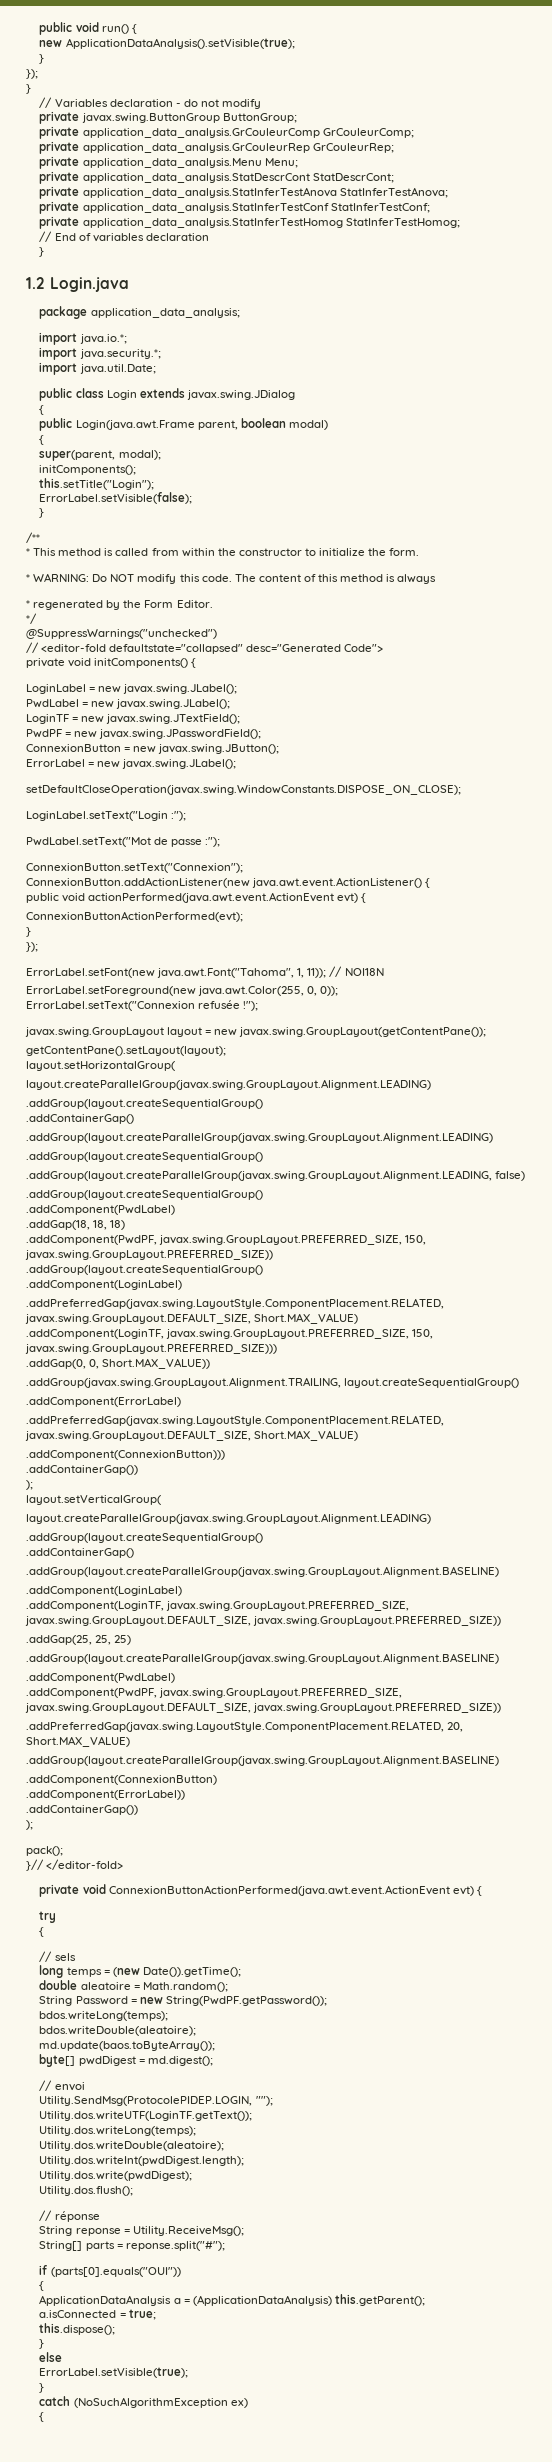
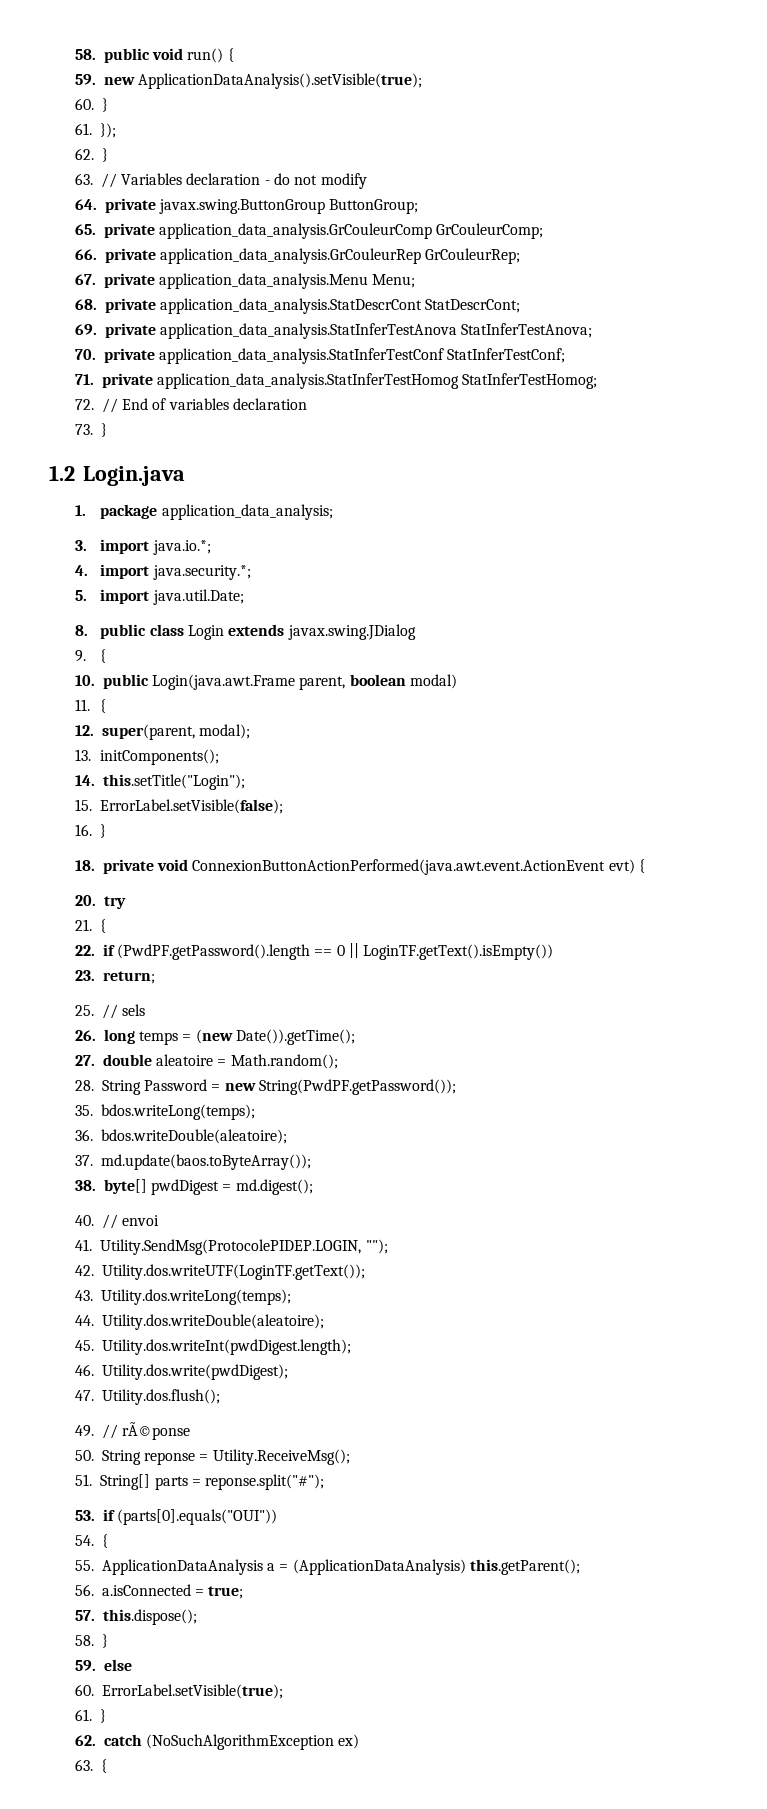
(39, 28) none -> [74,49,96,60] 58.
(137, 29) none -> [74,74,96,85] 59.
[39,54,45,64] [26,69,38,79] [26,84,31,94] } // }); // } // -> [74,98,108,112] [74,123,117,138] [74,148,108,162] [74,173,93,185] 60. } // 61. }); // 62. } // 63.
(262, 104) none -> [74,199,97,210] 64.
(297, 118) none -> [74,224,96,235] 65.
(414, 133) none -> [74,249,97,260] 66.
(394, 148) none -> [74,274,96,285] 67.
(298, 163) none -> [74,299,97,310] 68.
(394, 178) none -> [74,324,97,335] 69.
(448, 192) none -> [74,349,96,360] 70.
(430, 208) none -> [74,374,94,385] 71.
(460, 223) none -> [74,399,94,410] 72.
(209, 237) none -> [74,424,93,435] 73.
(129, 284) none -> [74,505,86,516] 1.
(240, 313) none -> [74,540,87,551] 3.
(127, 339) none -> [74,565,88,576] 4.
(161, 354) none -> [74,590,87,601] 5.
(156, 369) none -> [74,625,88,636] 8.
[39,405,45,415] { // -> [74,649,107,663] [74,675,95,686] 9. { // 10.
[39,435,45,445] { // -> [74,699,107,713] [74,725,94,736] 11. { // 12.
(161, 455) none -> [74,749,91,761] 13.
(137, 470) none -> [74,775,95,786] 14.
(155, 484) none -> [74,799,92,811] 15.
[39,508,45,518] [26,532,40,543] [26,548,420,557] [26,573,437,584] [26,600,213,610] [26,613,37,624] [26,629,217,639] [26,642,384,654] [26,658,197,668] [26,684,238,694] [26,699,231,709] [26,714,241,724] [26,729,262,739] [26,744,280,754] [26,759,237,769] [26,785,461,795] [26,811,187,821] [26,837,221,847] [26,863,243,873] [26,877,431,888] [26,892,367,903] [26,911,243,922] [26,927,31,937] [26,942,38,952] [26,966,384,978] [26,986,339,996] [26,1000,259,1011] [25,1027,487,1037] [26,1046,226,1056] [26,1061,175,1071] [26,1079,431,1090] [26,1099,263,1109] [26,1114,134,1124] [26,1132,493,1143] [26,1152,263,1162] [26,1170,526,1181] [26,1190,263,1200] [26,1205,175,1215] [26,1220,126,1230] [26,1235,427,1245] [25,1250,273,1260] [26,1265,263,1275] [26,1280,182,1290] [26,1298,444,1309] [25,1313,359,1324] [26,1329,434,1339] [25,1344,277,1354] [26,1358,211,1369] [26,1377,520,1388] [26,1397,181,1407] [26,1415,444,1426] [25,1430,359,1441] [26,1450,225,1460] [26,1465,138,1475] [26,1480,33,1490] [26,1495,161,1505] [26,1513,431,1524] [26,1533,263,1543] [26,1548,134,1558] [26,1566,499,1577] [26,1586,182,1596] [26,1601,410,1611] [25,1615,502,1626] [26,1635,132,1645] [26,1653,499,1664] [26,1673,175,1683] [26,1688,403,1698] [25,1702,502,1713] [26,1721,464,1732] [26,1736,130,1747] [26,1755,499,1766] [26,1775,217,1785] [26,1790,185,1800] [26,1805,138,1815] [26,1820,33,1830] [26,1846,63,1856] [26,1859,124,1871] } // /** // * This method is called from within the constructor to initialize the form. // * WARNING: Do NOT modify this code. The content of this method is always // * regenerated by the Form Editor. // */ // @SuppressWarnings("unchecked") // // <editor-fold defaultstate="collapsed" desc="Generated Code"> // private void initComponents() { // LoginLabel = new javax.swing.JLabel(); // PwdLabel = new javax.swing.JLabel(); // LoginTF = new javax.swing.JTextField(); // PwdPF = new javax.swing.JPasswordField(); // ConnexionButton = new javax.swing.JButton(); // ErrorLabel = new javax.swing.JLabel(); // setDefaultCloseOperation(javax.swing.WindowConstants.DISPOSE_ON_CLOSE); // LoginLabel.setText("Login :"); // PwdLabel.setText("Mot de passe :"); // ConnexionButton.setText("Connexion"); // ConnexionButton.addActionListener(new java.awt.event.ActionListener() { // public void actionPerformed(java.awt.event.ActionEvent evt) { // ConnexionButtonActionPerformed(evt); // } // }); // ErrorLabel.setFont(new java.awt.Font("Tahoma", 1, 11)); // NOI18N // ErrorLabel.setForeground(new java.awt.Color(255, 0, 0)); // ErrorLabel.setText("Connexion refusée !"); // javax.swing.GroupLayout layout = new javax.swing.GroupLayout(getContentPane()); // getContentPane().setLayout(layout); // layout.setHorizontalGroup( // layout.createParallelGroup(javax.swing.GroupLayout.Alignment.LEADING) // .addGroup(layout.createSequentialGroup() // .addContainerGap() // .addGroup(layout.createParallelGroup(javax.swing.GroupLayout.Alignment.LEADING) // .addGroup(layout.createSequentialGroup() // .addGroup(layout.createParallelGroup(javax.swing.GroupLayout.Alignment.LEADING, false) // .addGroup(layout.createSequentialGroup() // .addComponent(PwdLabel) // .addGap(18, 18, 18) // .addComponent(PwdPF, javax.swing.GroupLayout.PREFERRED_SIZE, 150, javax.swing.GroupLayout.PREFERRED_SIZE)) // .addGroup(layout.createSequentialGroup() // .addComponent(LoginLabel) // .addPreferredGap(javax.swing.LayoutStyle.ComponentPlacement.RELATED, javax.swing.GroupLayout.DEFAULT_SIZE, Short.MAX_VALUE) // .addComponent(LoginTF, javax.swing.GroupLayout.PREFERRED_SIZE, 150, javax.swing.GroupLayout.PREFERRED_SIZE))) // .addGap(0, 0, Short.MAX_VALUE)) // .addGroup(javax.swing.GroupLayout.Alignment.TRAILING, layout.createSequentialGroup() // .addComponent(ErrorLabel) // .addPreferredGap(javax.swing.LayoutStyle.ComponentPlacement.RELATED, javax.swing.GroupLayout.DEFAULT_SIZE, Short.MAX_VALUE) // .addComponent(ConnexionButton))) // .addContainerGap()) // ); // layout.setVerticalGroup( // layout.createParallelGroup(javax.swing.GroupLayout.Alignment.LEADING) // .addGroup(layout.createSequentialGroup() // .addContainerGap() // .addGroup(layout.createParallelGroup(javax.swing.GroupLayout.Alignment.BASELINE) // .addComponent(LoginLabel) // .addComponent(LoginTF, javax.swing.GroupLayout.PREFERRED_SIZE, javax.swing.GroupLayout.DEFAULT_SIZE, javax.swing.GroupLayout.PREFERRED_SIZE)) // .addGap(25, 25, 25) // .addGroup(layout.createParallelGroup(javax.swing.GroupLayout.Alignment.BASELINE) // .addComponent(PwdLabel) // .addComponent(PwdPF, javax.swing.GroupLayout.PREFERRED_SIZE, javax.swing.GroupLayout.DEFAULT_SIZE, javax.swing.GroupLayout.PREFERRED_SIZE)) // .addPreferredGap(javax.swing.LayoutStyle.ComponentPlacement.RELATED, 20, Short.MAX_VALUE) // .addGroup(layout.createParallelGroup(javax.swing.GroupLayout.Alignment.BASELINE) // .addComponent(ConnexionButton) // .addComponent(ErrorLabel)) // .addContainerGap()) // ); // pack(); // }// </editor-fold> // -> [74,824,107,838] [74,860,95,871] 16. } // 18.
(482, 1891) none -> [74,895,96,906] 20.
[39,1927,45,1937] { // -> [74,919,107,933] [74,943,554,960] [74,970,155,984] [74,1005,94,1016] 21. { // 22. if (PwdPF.getPassword().length == 0 || LoginTF.getText().isEmpty()) // 23. return; // 25.
(76, 1957) none -> [74,1030,96,1041] 26.
(241, 1972) none -> [74,1055,95,1066] 27.
(228, 1987) none -> [74,1080,94,1091] 28.
(327, 2001) none -> [74,1105,93,1116] 35.
(169, 2016) none -> [74,1129,93,1141] 36.
(197, 2031) none -> [74,1155,93,1166] 37.
(216, 2045) none -> [74,1180,96,1191] 38.
(213, 2061) none -> [74,1215,94,1226] 40.
(85, 2086) none -> [74,1239,92,1251] 41.
(273, 2101) none -> [74,1265,94,1276] 42.
(253, 2116) none -> [74,1290,93,1301] 43.
(197, 2131) none -> [74,1315,94,1326] 44.
(225, 2146) none -> [74,1340,94,1351] 45.
(245, 2161) none -> [74,1364,94,1376] 46.
(193, 2176) none -> [74,1390,94,1401] 47.
[39,2210,100,2222] // réponse // -> [74,1422,191,1440] [74,1450,94,1461] 49. // rÃ©ponse // 50.
(244, 2231) none -> [74,1474,92,1486] 51.
(225, 2246) none -> [74,1510,95,1521] 53.
[39,2281,45,2291] { // -> [74,1534,108,1548] [74,1560,94,1571] 54. { // 55.
(425, 2300) none -> [74,1584,94,1596] 56.
(156, 2314) none -> [74,1610,95,1621] 57.
[39,2339,45,2349] } // -> [74,1634,108,1648] [74,1660,96,1671] 58. } // 59.
(63, 2357) none -> [74,1684,94,1696] 60.
[39,2383,45,2393] } // -> [74,1709,107,1723] [74,1735,96,1746] 61. } // 62.
(248, 2403) none -> [74,1759,93,1771] 63.

